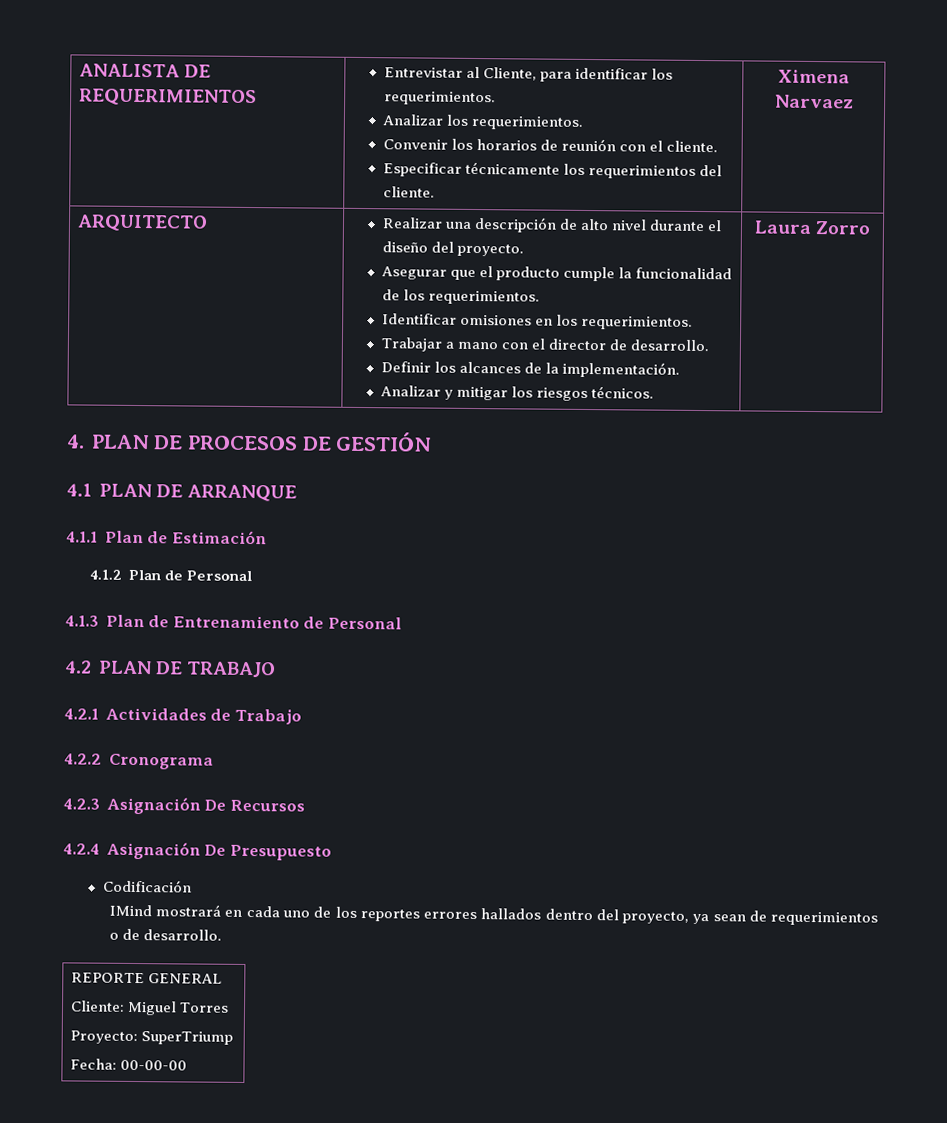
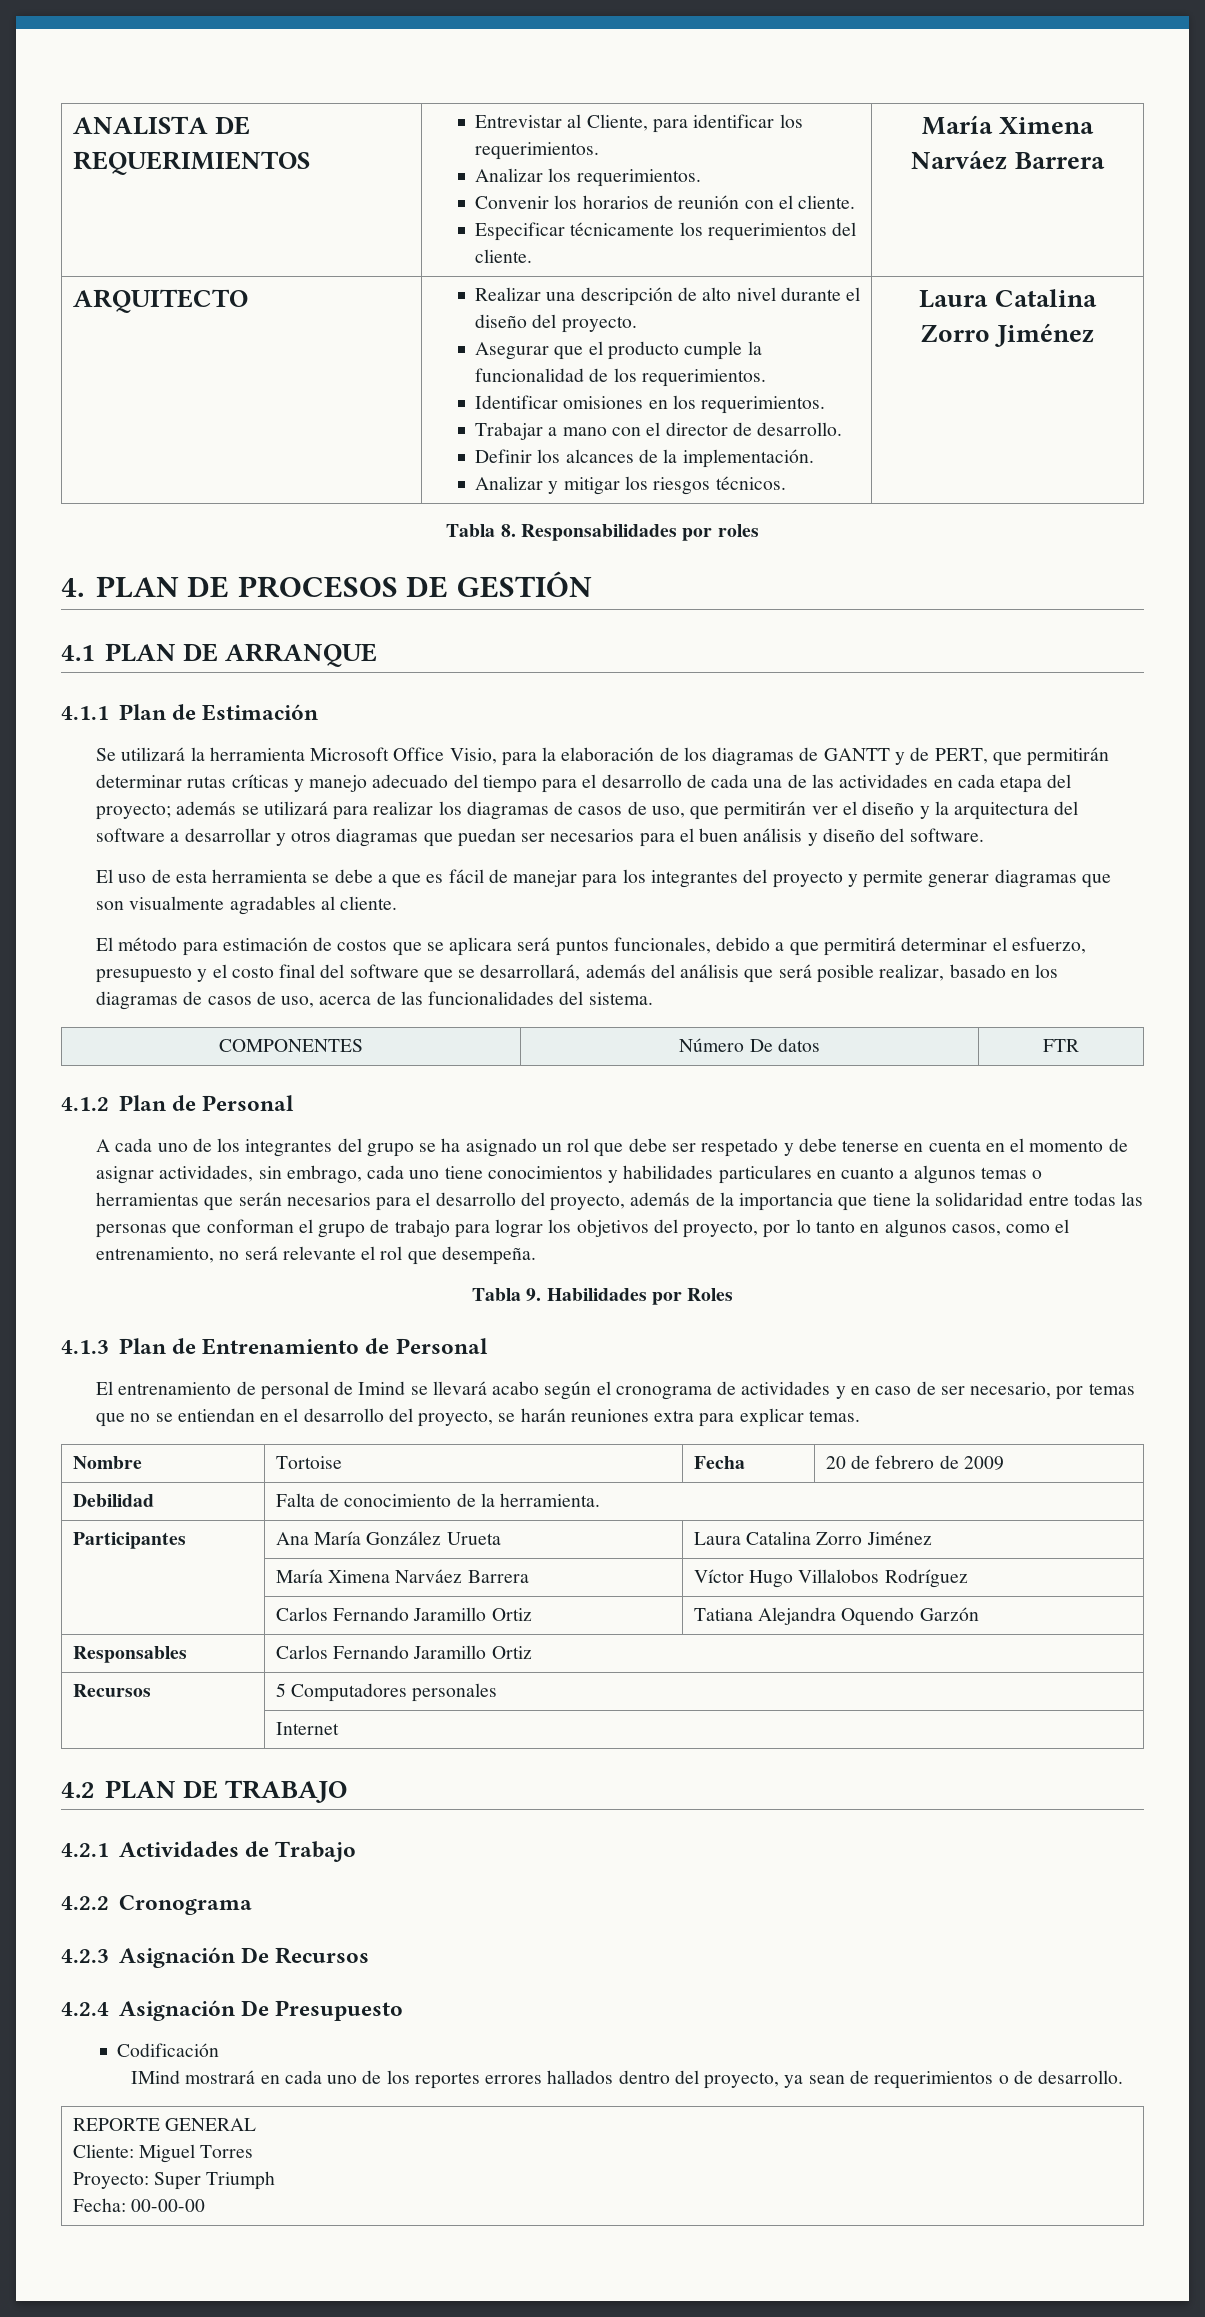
[778,69,850,84] [774,94,854,109] Ximena Narvaez -> [921,115,1095,135] [911,150,1105,170] María Ximena Narváez Barrera
[815,221,872,235] Zorro -> [994,289,1097,307] [920,323,1095,347] [446,524,759,541] Catalina Zorro Jiménez // Tabla 8. Responsabilidades por roles
[88,569,253,582] 4.1.2 Plan de Personal -> [96,747,1110,766] [96,774,1072,793] [96,801,1079,820] [96,828,984,847] [96,869,1111,888] [96,896,398,915] [96,937,1086,956] [96,964,1059,983] [96,991,653,1010] [219,1039,363,1052] [679,1038,820,1052] [1043,1039,1079,1052] [61,1095,295,1111] [96,1138,1128,1157] [96,1165,1043,1184] [96,1192,1144,1211] [96,1219,1070,1238] [96,1246,536,1265] [471,1288,734,1305] Se utilizará la herramienta Microsoft Office Visio, para la elaboración de los diagramas de GANTT y de PERT, que permitirán determinar rutas críticas y manejo adecuado del tiempo para el desarrollo de cada una de las actividades en cada etapa del proyecto; además se utilizará para realizar los diagramas de casos de uso, que permitirán ver el diseño y la arquitectura del software a desarrollar y otros diagramas que puedan ser necesarios para el buen análisis y diseño del software. // El uso de esta herramienta se debe a que es fácil de manejar para los integrantes del proyecto y permite generar diagramas que son visualmente agradables al cliente. // El método para estimación de costos que se aplicara será puntos funcionales, debido a que permitirá determinar el esfuerzo, presupuesto y el costo final del software que se desarrollará, además del análisis que será posible realizar, basado en los diagramas de casos de uso, acerca de las funcionalidades del sistema. // COMPONENTES | Número De datos | FTR // 4.1.2 Plan de Personal // A cada uno de los integrantes del grupo se ha asignado un rol que debe ser respetado y debe tenerse en cuenta en el momento de asignar actividades, sin embrago, cada uno tiene conocimientos y habilidades particulares en cuanto a algunos temas o herramientas que serán necesarios para el desarrollo del proyecto, además de la importancia que tiene la solidaridad entre todas las personas que conforman el grupo de trabajo para lograr los objetivos del proyecto, por lo tanto en algunos casos, como el entrenamiento, no será relevante el rol que desempeña. // Tabla 9. Habilidades por Roles
(402, 623) none -> [96,1381,1135,1400] [96,1408,860,1427] [72,1456,142,1469] [275,1456,342,1469] [693,1456,745,1469] [825,1455,1004,1470] [72,1494,154,1507] [275,1493,601,1507] [72,1532,186,1549] [275,1531,501,1545] [693,1531,932,1545] [275,1569,529,1583] [693,1569,968,1588] [275,1607,532,1621] [693,1607,979,1626] [72,1646,187,1663] [275,1645,532,1659] [72,1684,151,1697] [275,1683,498,1702] [275,1722,339,1735] // El entrenamiento de personal de Imind se llevará acabo según el cronograma de actividades y en caso de ser necesario, por temas que no se entiendan en el desarrollo del proyecto, se harán reuniones extra para explicar temas. // Nombre | Tortoise | Fecha | 20 de febrero de 2009 // Debilidad | Falta de conocimiento de la herramienta. // Participantes | Ana María González Urueta | Laura Catalina Zorro Jiménez // | María Ximena Narváez Barrera | Víctor Hugo Villalobos Rodríguez // | Carlos Fernando Jaramillo Ortiz | Tatiana Alejandra Oquendo Garzón // Responsables | Carlos Fernando Jaramillo Ortiz // Recursos | 5 Computadores personales // | Internet
[141,1031,234,1045] SuperTriump -> [154,2171,276,2190] Super Triumph

